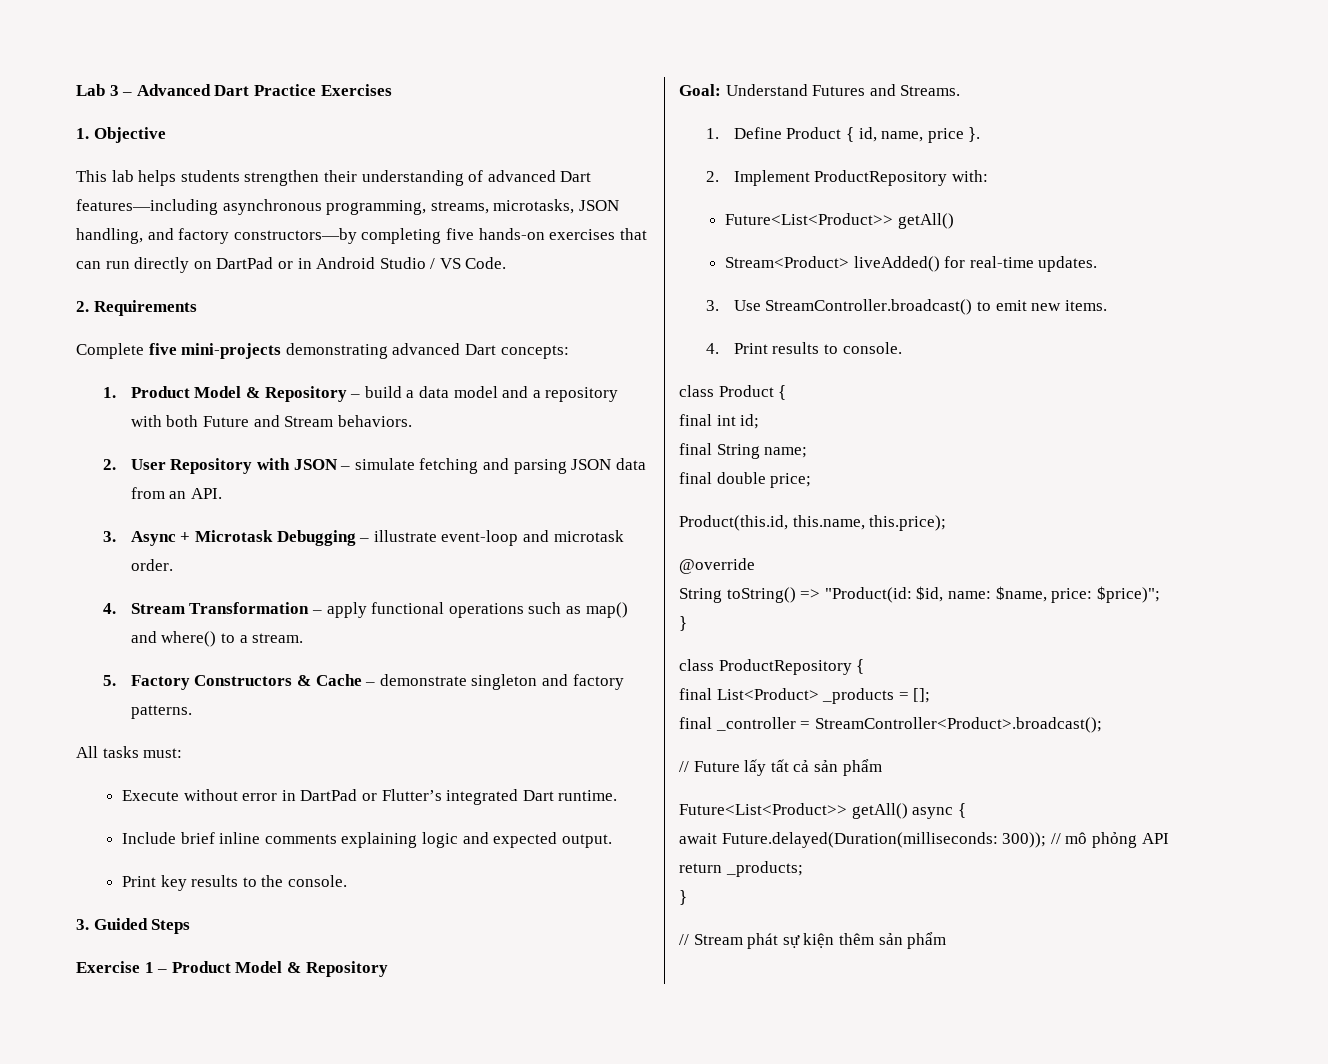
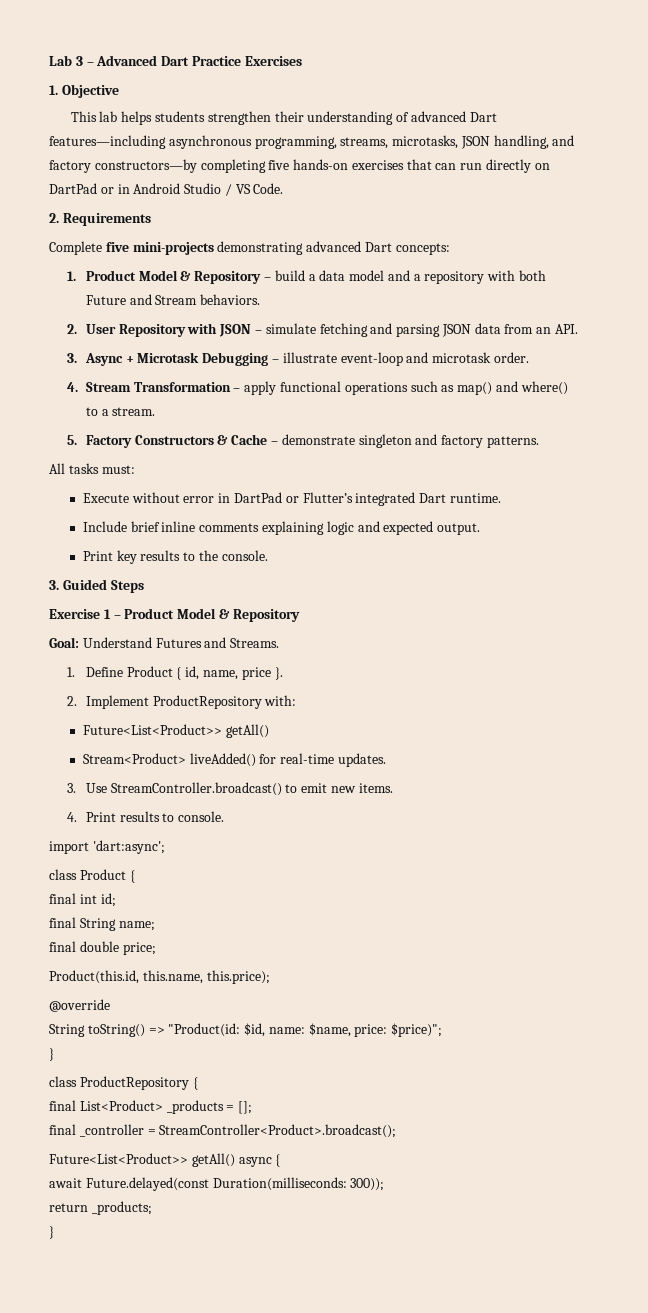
(902, 348) none -> [49,840,165,854] // import 'dart:async';
[679,759,882,776] // // Future lấy tất cả sản phẩm -> (397, 1131) none
[721,832,998,848] Future.delayed(Duration(milliseconds: -> [85,1177,347,1191] Future.delayed(const Duration(milliseconds:
[1050,832,1169,848] // mô phỏng API -> (385, 1184) none
[679,932,947,949] // // Stream phát sự kiện thêm sản phẩm -> (54, 1232) none

